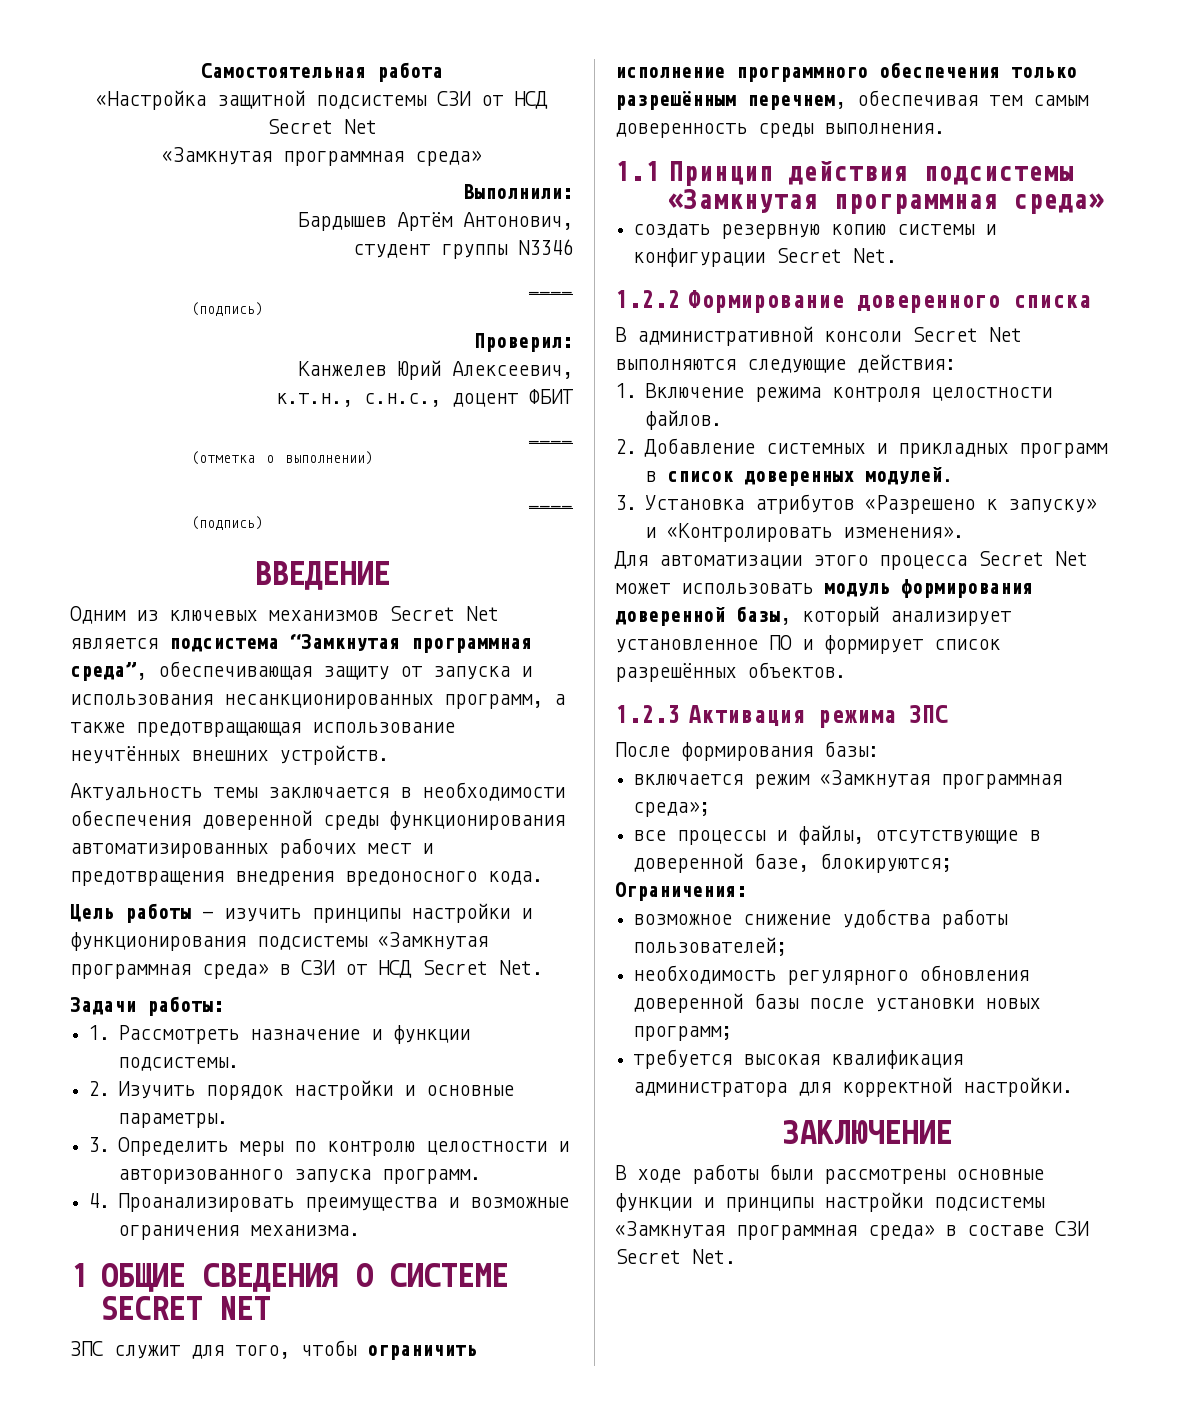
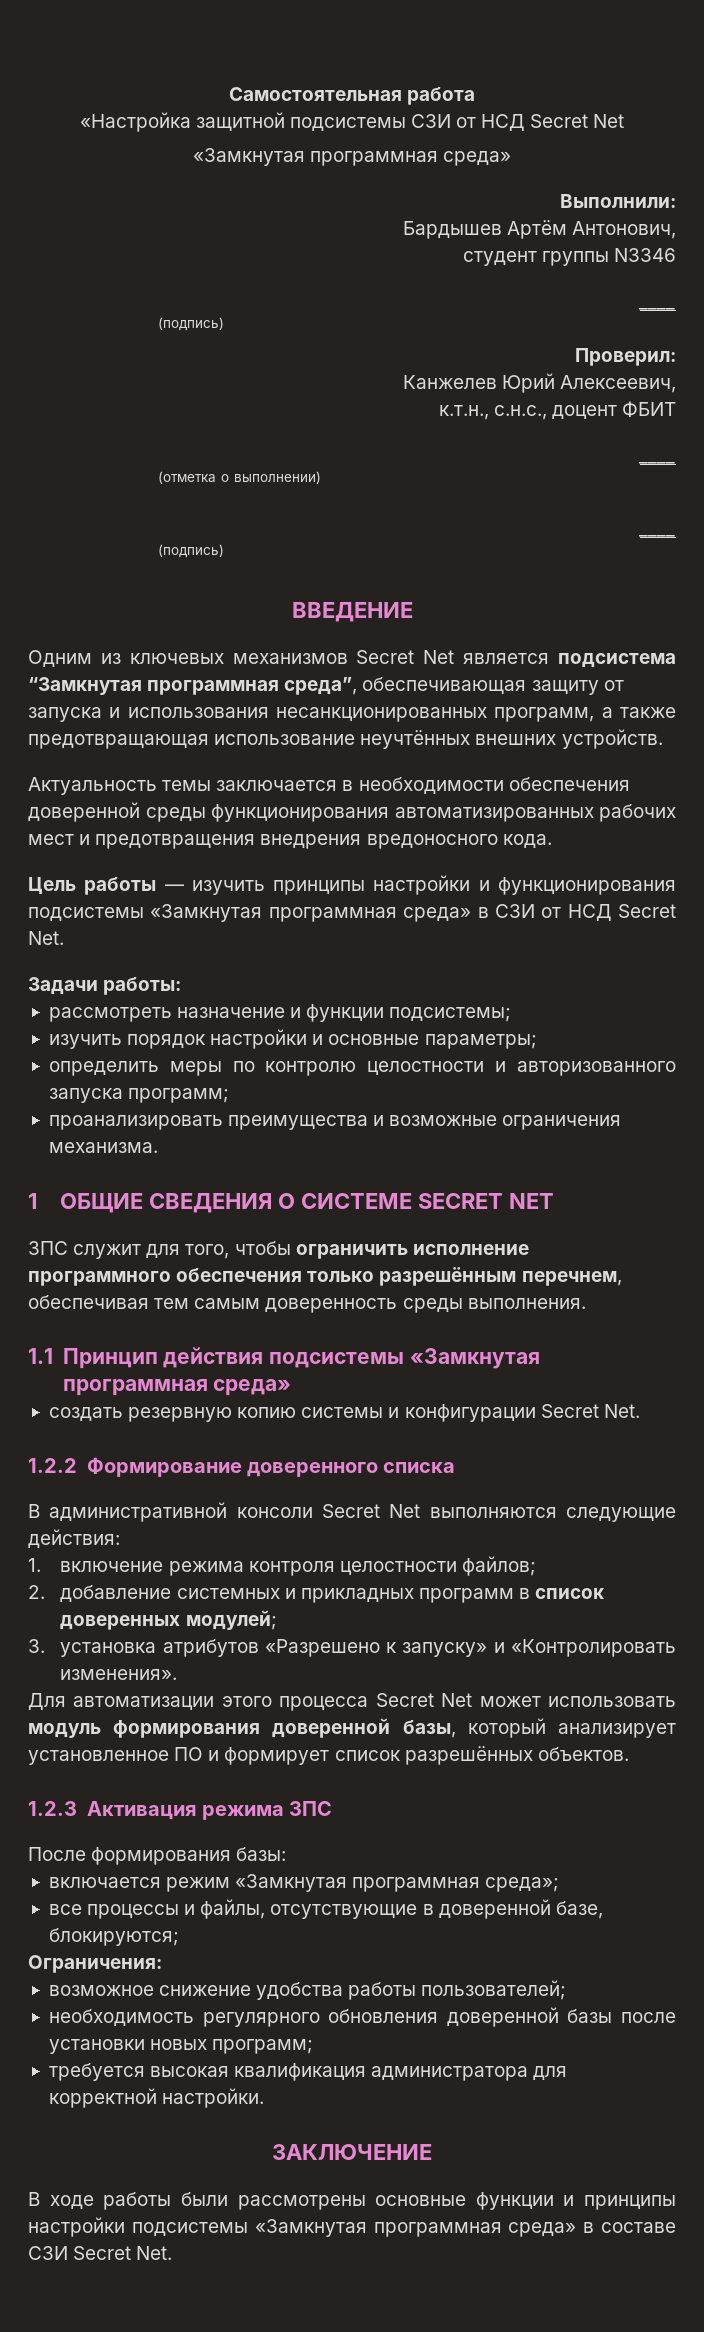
[88,1025,240,1044] 1. Рассмотреть -> [48,1007,172,1022] рассмотреть
[118,1057,240,1071] [88,1081,196,1099] подсистемы. // 2. Изучить -> [389,1007,512,1022] [48,1034,122,1049] подсистемы; // изучить
[118,1113,229,1128] [88,1137,229,1156] параметры. // 3. Определить -> [424,1034,537,1049] [48,1061,159,1076] параметры; // определить
[382,1169,482,1184] [88,1193,295,1212] программ. // 4. Проанализировать -> [128,1088,230,1103] [48,1115,223,1130] программ; // проанализировать
[645,383,745,398] Включение -> [60,1561,164,1572] включение
[645,410,723,430] [615,438,756,457] файлов. // 2. Добавление -> [461,1556,536,1576] [28,1585,172,1602] файлов; // 2. добавление
[865,467,954,485] [615,495,745,510] модулей. // 3. Установка -> [185,1610,277,1630] [28,1639,157,1657] модулей; // 3. установка

